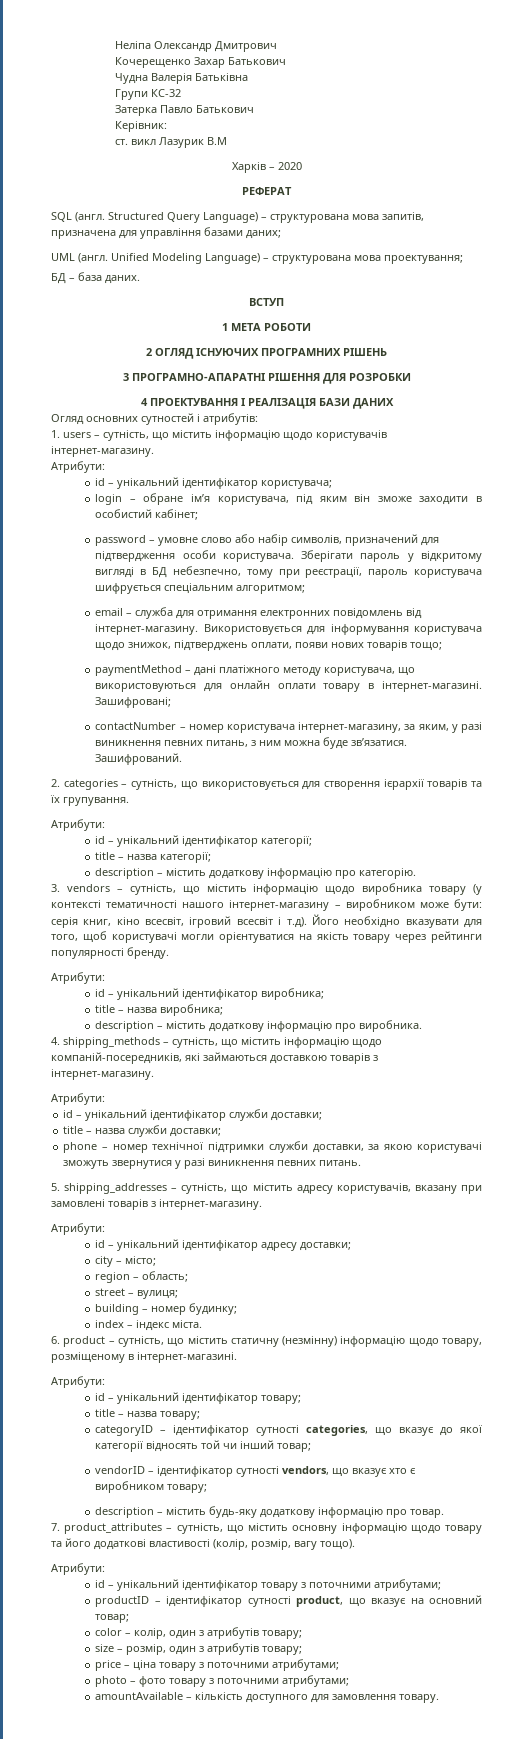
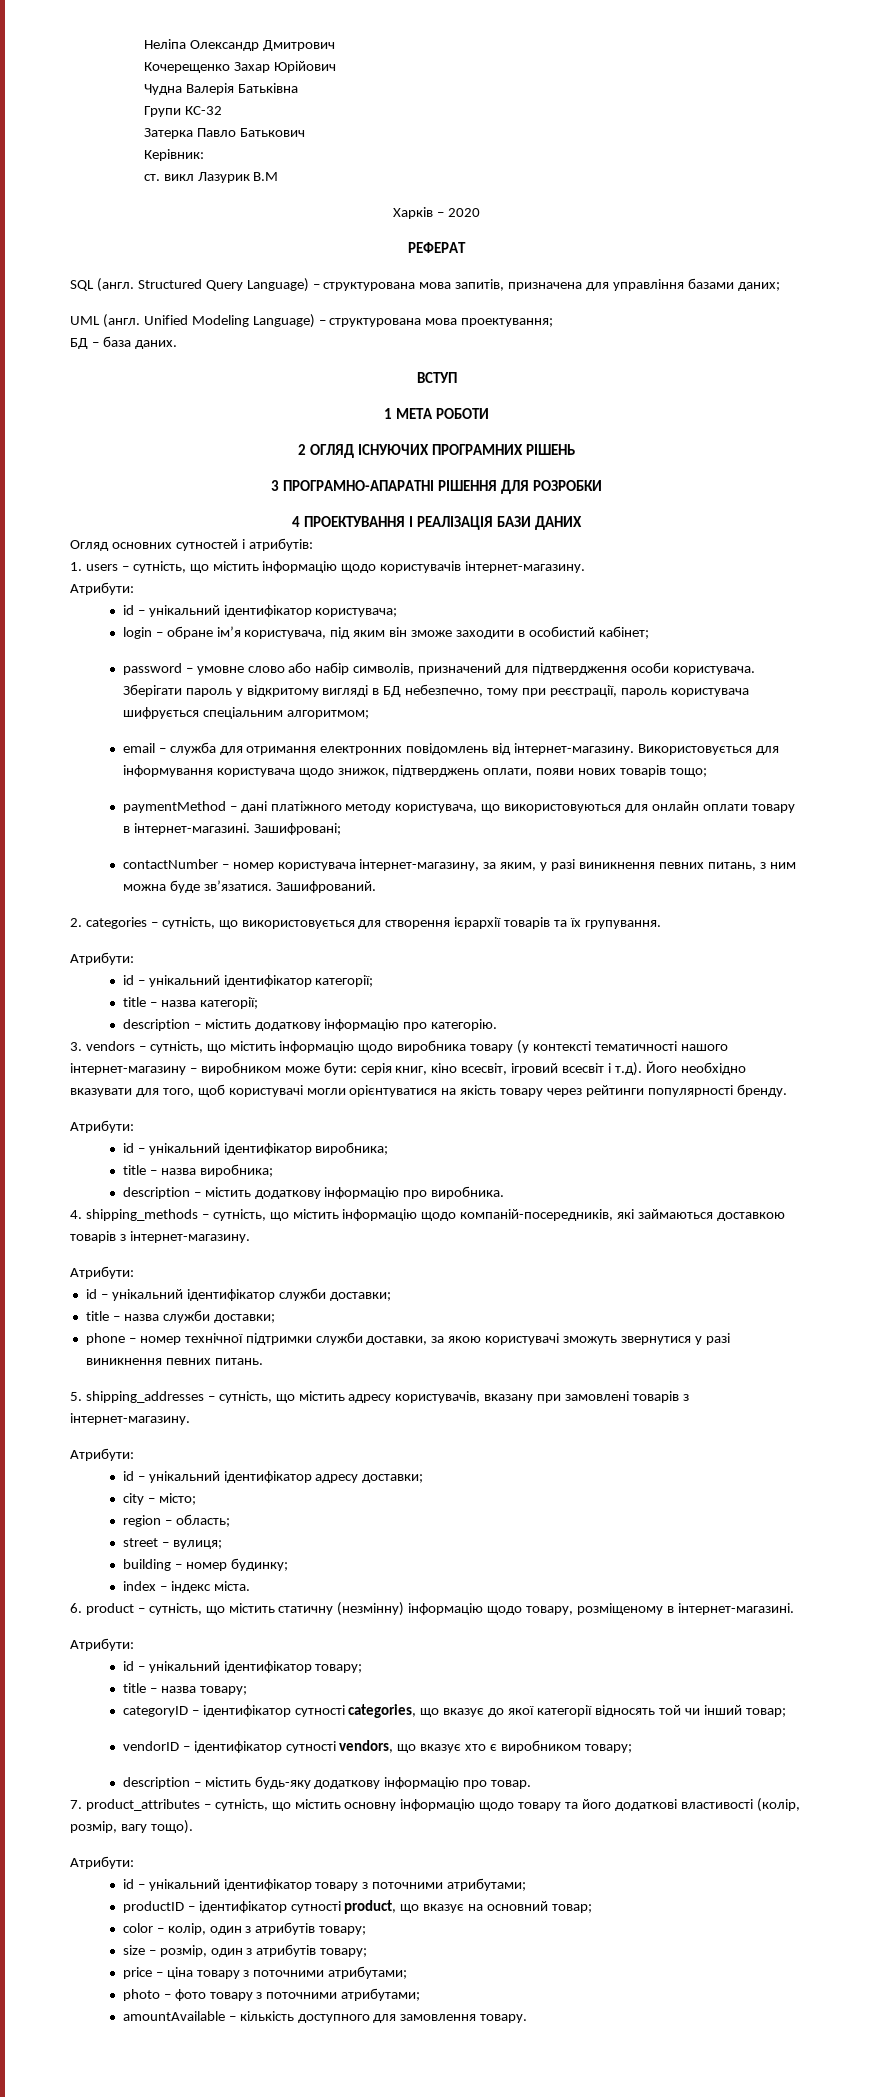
[228,57,287,65] Батькович -> [273,61,336,73] Юрійович

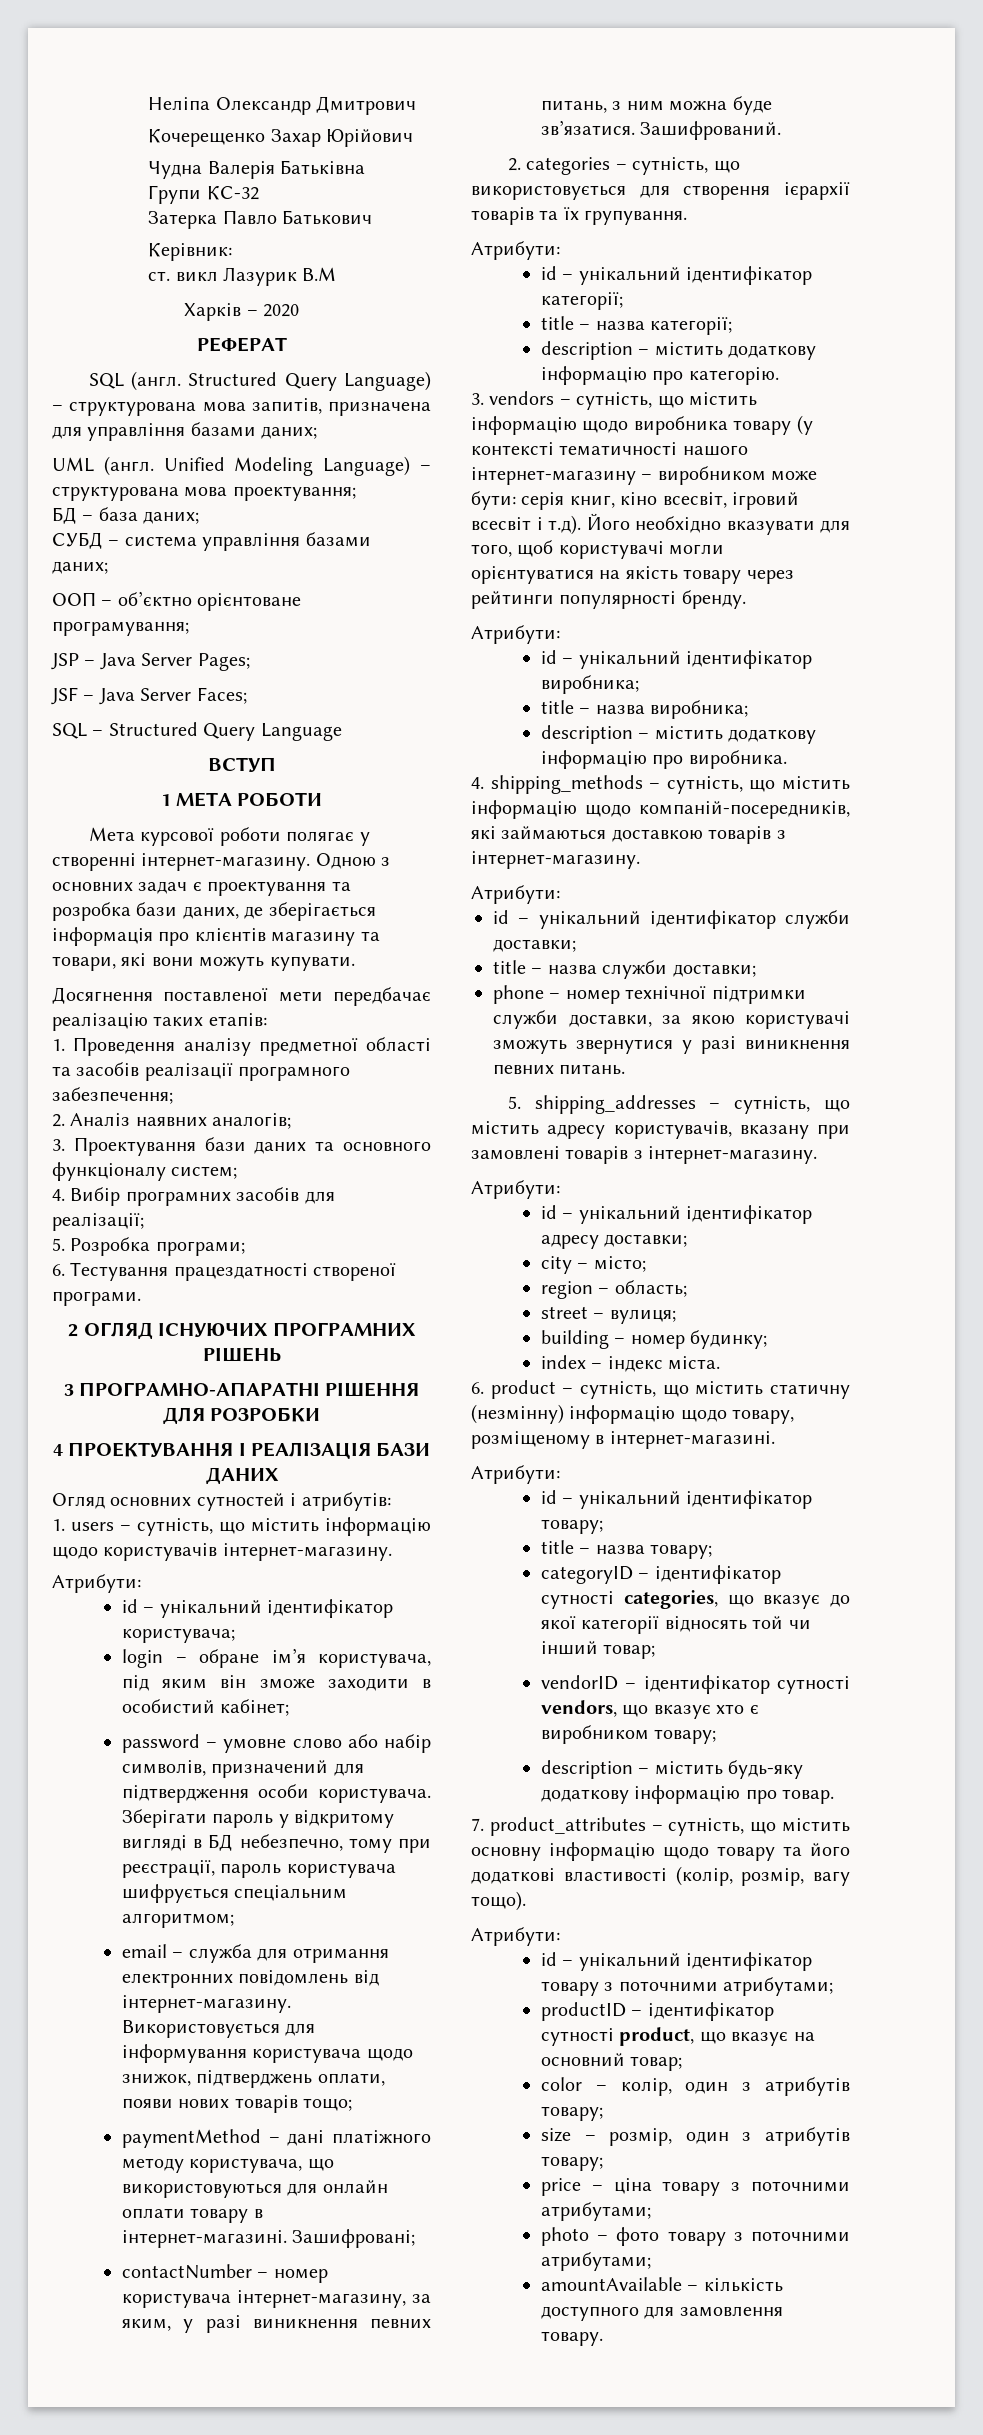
[134,340,177,349] [416,372,457,383] [384,408,489,419] даних. // ВСТУП // 1 МЕТА РОБОТИ -> [143,511,200,524] [52,532,371,551] [52,561,108,574] [52,591,302,611] [52,621,189,636] [51,653,250,671] [51,687,247,705] [52,722,342,741] [207,757,276,772] [160,792,323,807] [88,827,370,846] [52,853,391,871] [52,881,351,896] [52,902,376,921] [52,927,380,946] [52,953,355,971] [52,987,431,1006] [52,1013,267,1031] [52,1037,431,1056] [52,1062,351,1081] [52,1087,173,1104] [52,1113,292,1129] [52,1137,432,1156] [52,1162,238,1181] [52,1187,335,1206] [52,1213,144,1231] [52,1237,245,1256] [52,1262,397,1281] [52,1291,141,1306] даних; // СУБД – система управління базами даних; // ООП – об’єктно орієнтоване програмування; // JSP – Java Server Pages; // JSF – Java Server Faces; // SQL – Structured Query Language // ВСТУП // 1 МЕТА РОБОТИ // Мета курсової роботи полягає у створенні інтернет-магазину. Одною з основних задач є проектування та розробка бази даних, де зберігається інформація про клієнтів магазину та товари, які вони можуть купувати. // Досягнення поставленої мети передбачає реалізацію таких етапів: // 1. Проведення аналізу предметної області та засобів реалізації програмного забезпечення; // 2. Аналіз наявних аналогів; // 3. Проектування бази даних та основного функціоналу систем; // 4. Вибір програмних засобів для реалізації; // 5. Розробка програми; // 6. Тестування працездатності створеної програми.

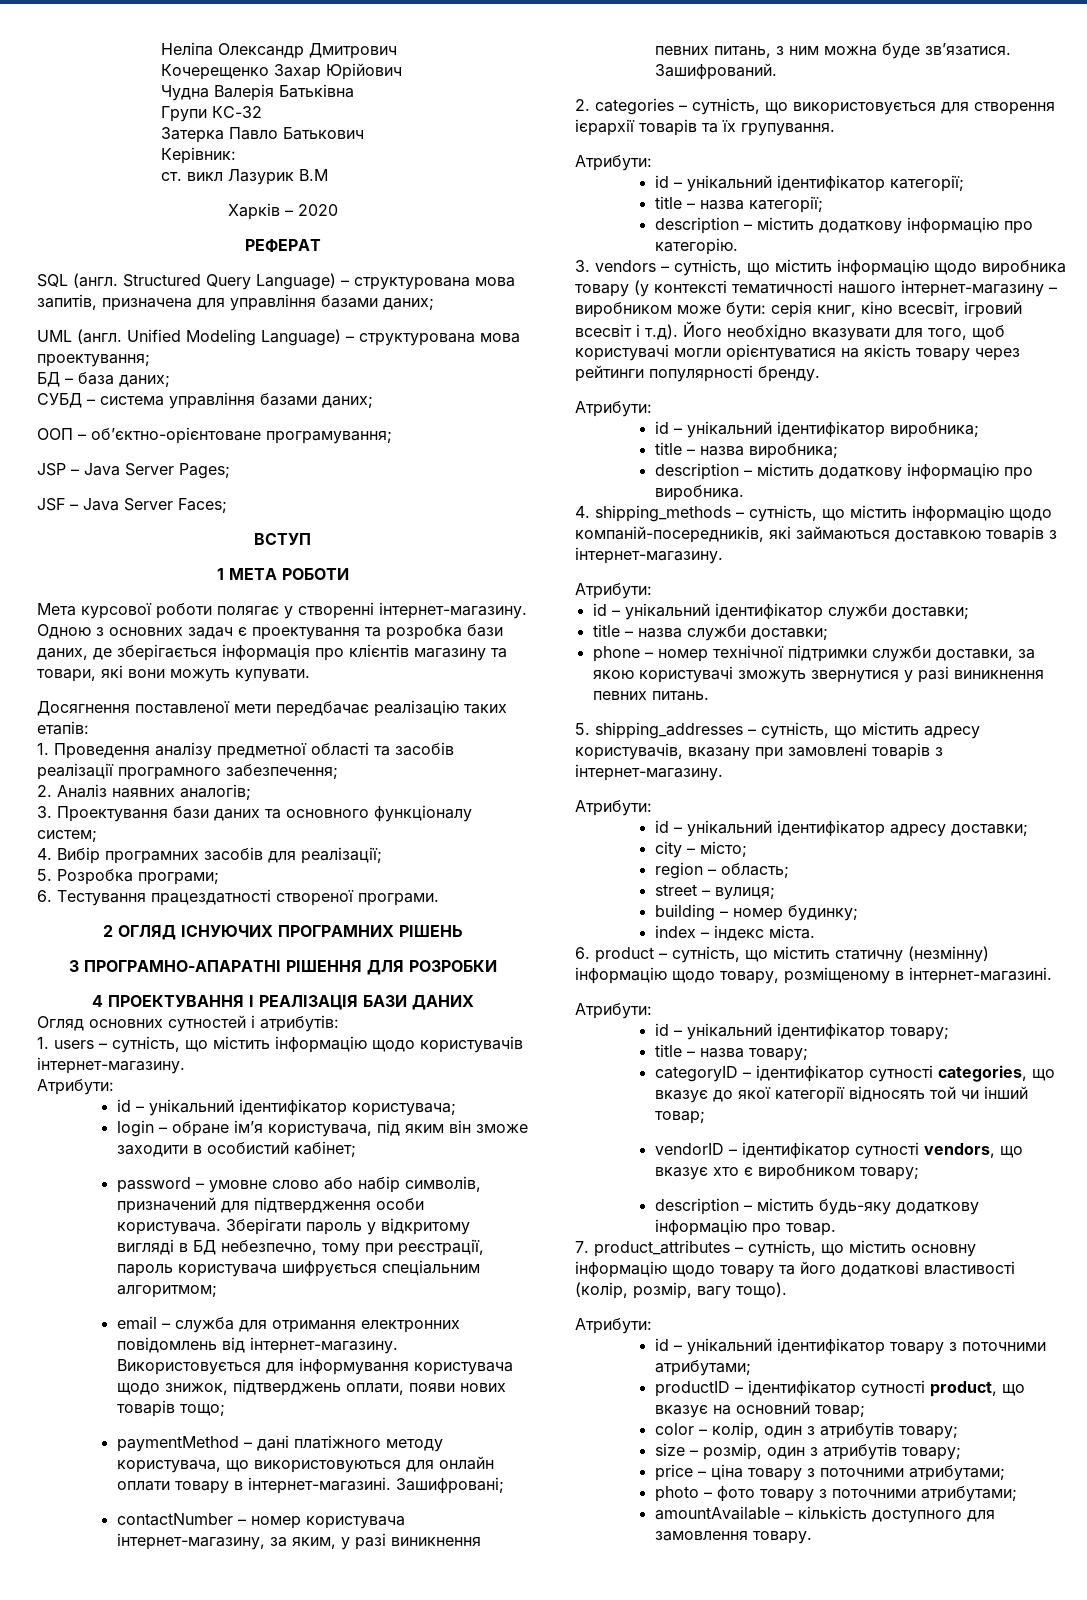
[117,591,302,611] об’єктно орієнтоване -> [91,427,261,444] об’єктно-орієнтоване
[52,722,342,741] // SQL – Structured Query Language -> (227, 505) none

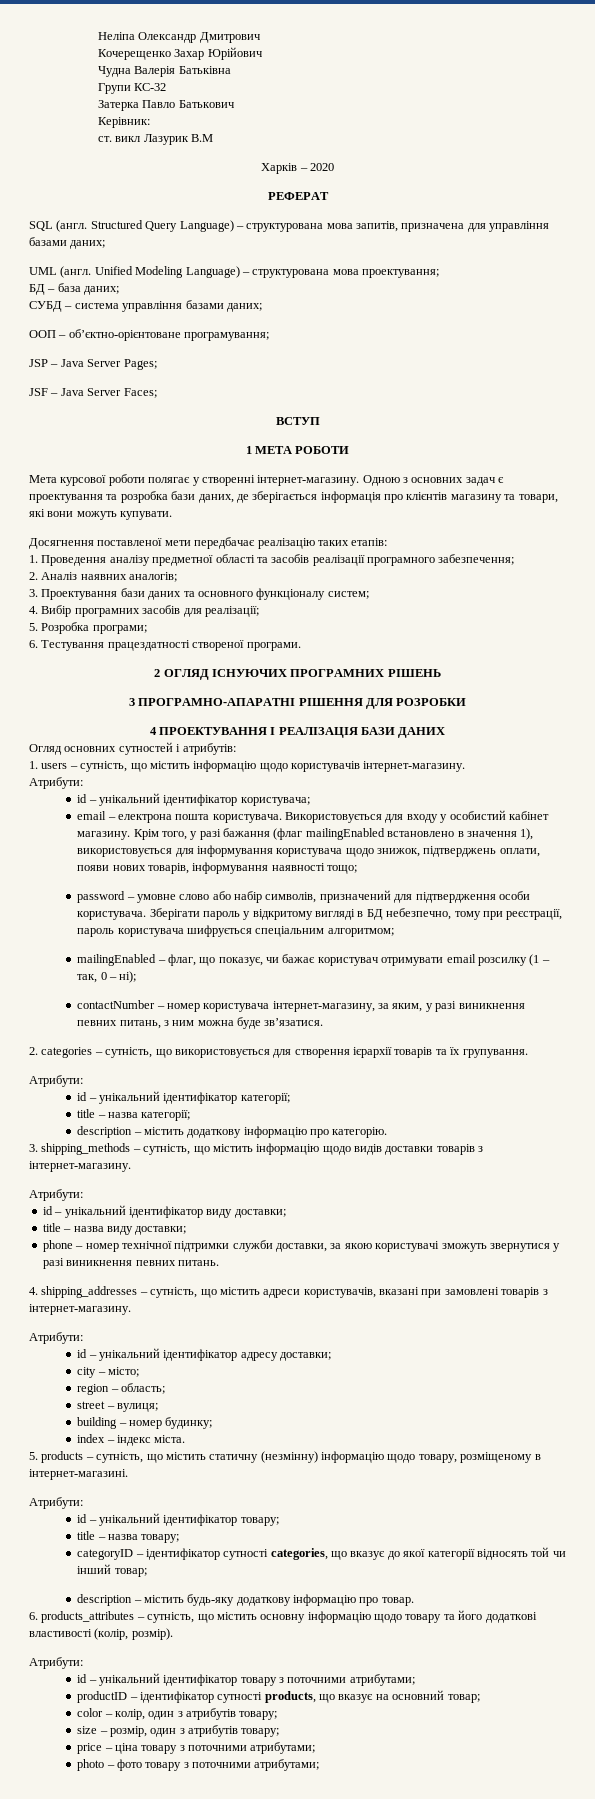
[116,1120,528,1137] [116,1141,356,1157] login – обране ім’я користувача, під яким він зможе заходити в особистий кабінет; -> [77,810,549,823] [77,828,534,840] [77,845,540,857] [77,862,358,874] email – електрона пошта користувача. Використовується для входу у особистий кабінет магазину. Крім того, у разі бажання (флаг mailingEnabled встановлено в значення 1), використовується для інформування користувача щодо знижок, підтверджень оплати, появи нових товарів, інформування наявності тощо;
[116,1316,460,1333] [116,1337,398,1354] [116,1358,513,1375] [116,1379,506,1396] [116,1400,225,1417] [116,1435,443,1452] [116,1456,494,1473] [116,1477,504,1494] email – служба для отримання електронних повідомлень від інтернет-магазину. Використовується для інформування користувача щодо знижок, підтверджень оплати, появи нових товарів тощо; // paymentMethod – дані платіжного методу користувача, що використовуються для онлайн оплати товару в інтернет-магазині. Зашифровані; -> [77,954,550,966] [77,971,137,983] mailingEnabled – флаг, що показує, чи бажає користувач отримувати email розсилку (1 – так, 0 – ні);
[654,63,777,80] Зашифрований. -> (324, 1022) none
[595,259,1066,276] [575,280,1057,297] [575,301,1022,318] [575,321,1005,341] [575,344,1020,361] [575,365,820,382] [575,401,652,417] [654,421,979,438] [654,442,838,459] [654,463,1033,480] [654,485,744,501] [575,506,590,518] vendors – сутність, що містить інформацію щодо виробника товару (у контексті тематичності нашого інтернет-магазину – виробником може бути: серія книг, кіно всесвіт, ігровий всесвіт і т.д). Його необхідно вказувати для того, щоб користувачі могли орієнтуватися на якість товару через рейтинги популярності бренду. // Атрибути: // id – унікальний ідентифікатор виробника; // title – назва виробника; // description – містить додаткову інформацію про виробника. // 4. -> (38, 1148) none
[575,526,1057,543] [575,547,723,564] [575,583,652,599] [592,603,887,620] компаній-посередників, які займаються доставкою товарів з інтернет-магазину. // Атрибути: // id – унікальний ідентифікатор служби -> [354,1144,484,1155] [29,1161,131,1172] [29,1189,83,1201] [42,1205,233,1218] видів доставки товарів з інтернет-магазину. // Атрибути: // id – унікальний ідентифікатор виду
[686,625,746,641] служби -> [106,1226,133,1235] виду
[575,723,590,735] 5. -> [29,1287,38,1295] 4.
[924,726,980,739] [575,743,750,760] адресу користувачів, вказану -> [263,1287,419,1298] адреси користувачів, вказані
[575,947,654,963] 6. product -> [29,1451,84,1463] 5. products
[654,1142,1023,1159] [654,1164,919,1180] // vendorID – ідентифікатор сутності vendors, що вказує хто є виробником товару; -> (147, 1572) none
[575,1240,730,1257] 7. product_attributes -> [29,1611,135,1623] 6. products_attributes
[633,1282,787,1299] розмір, вагу тощо). -> [131,1628,173,1640] розмір).
[929,1381,997,1397] product, -> [264,1691,316,1703] products,
[654,1506,995,1523] [654,1531,812,1544] // amountAvailable – кількість доступного для замовлення товару. -> (320, 1765) none

